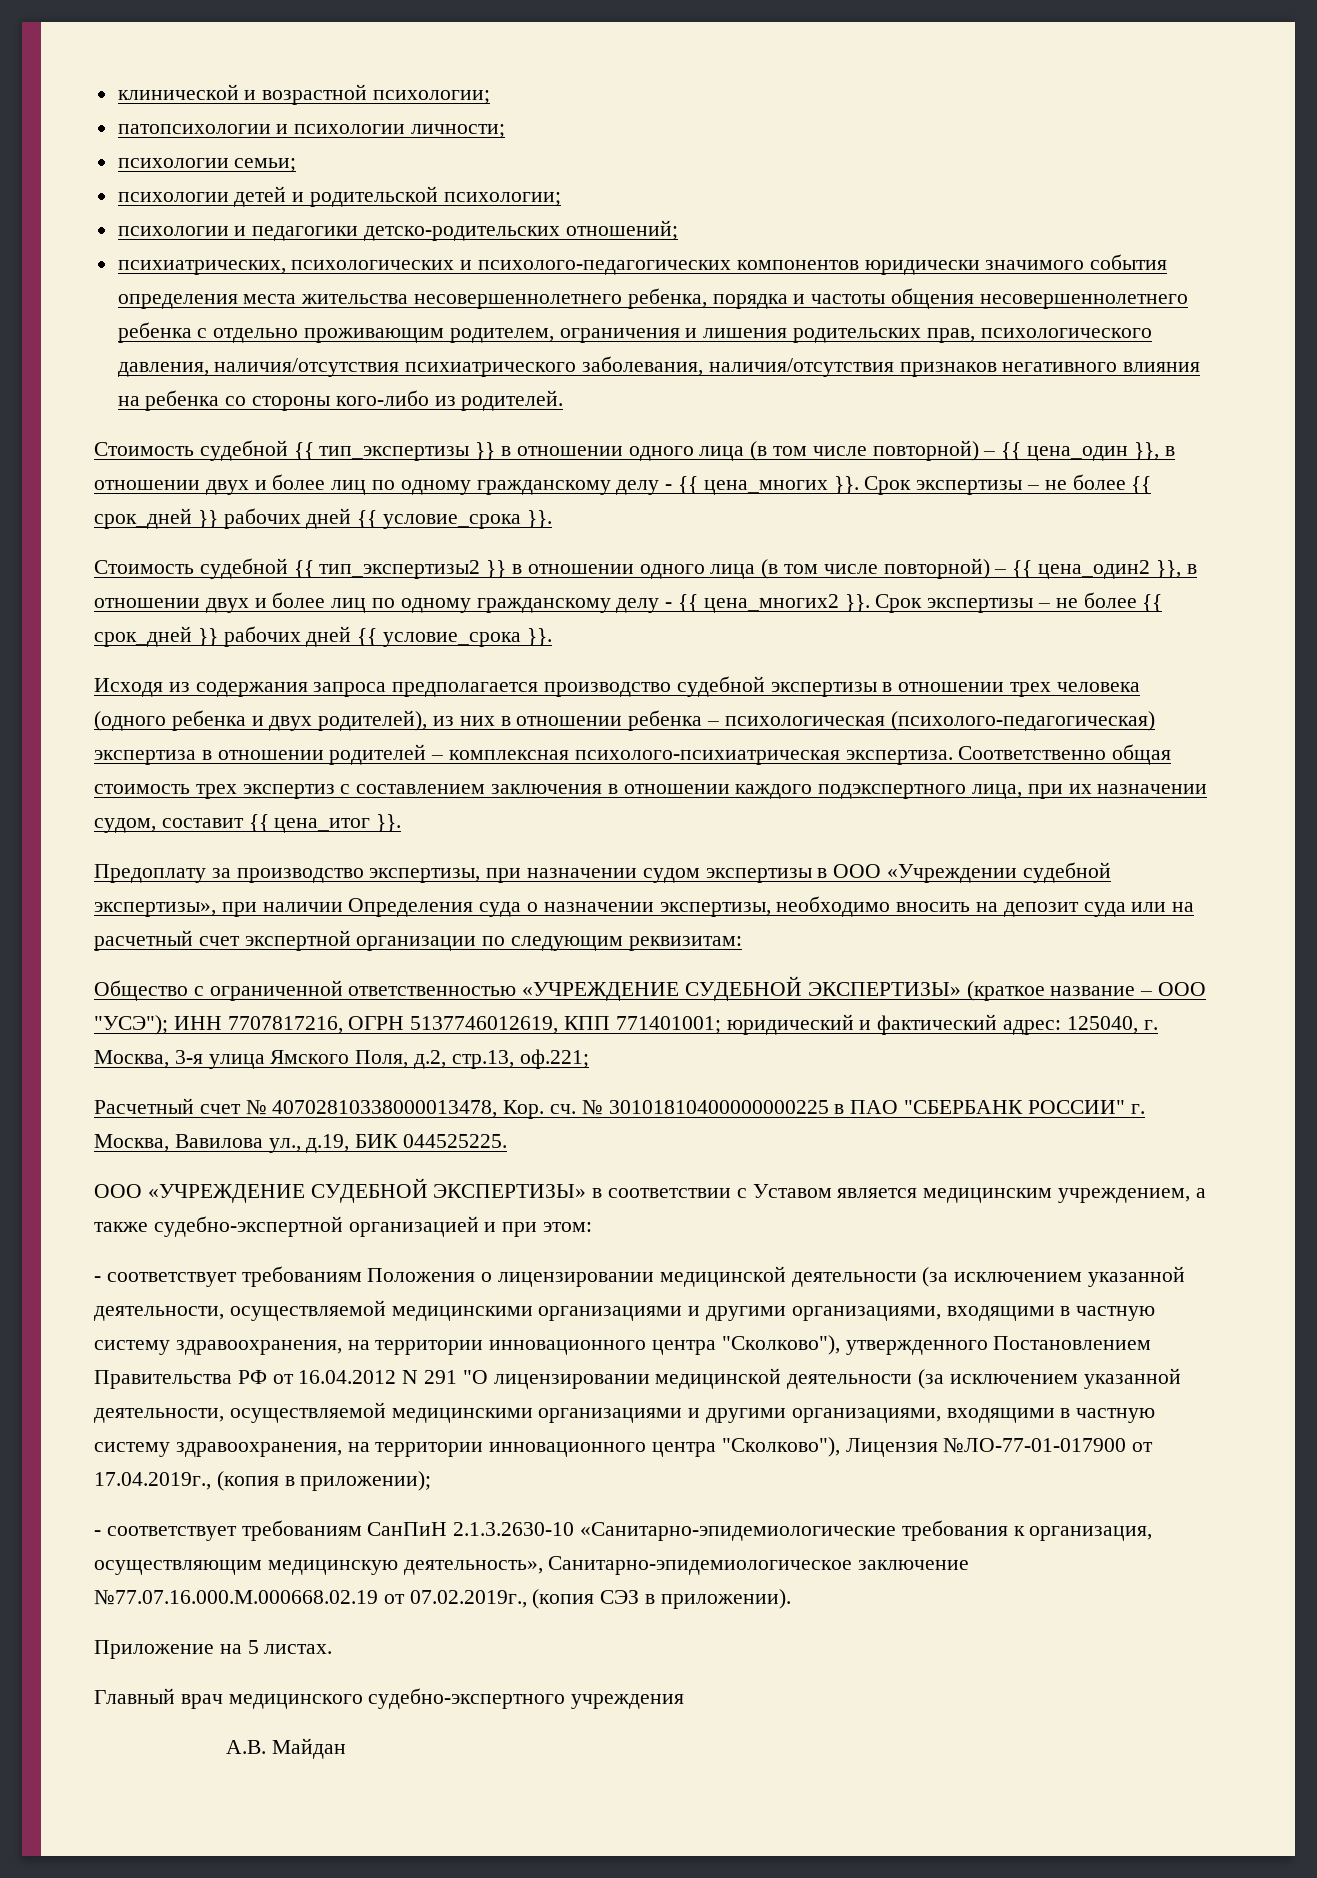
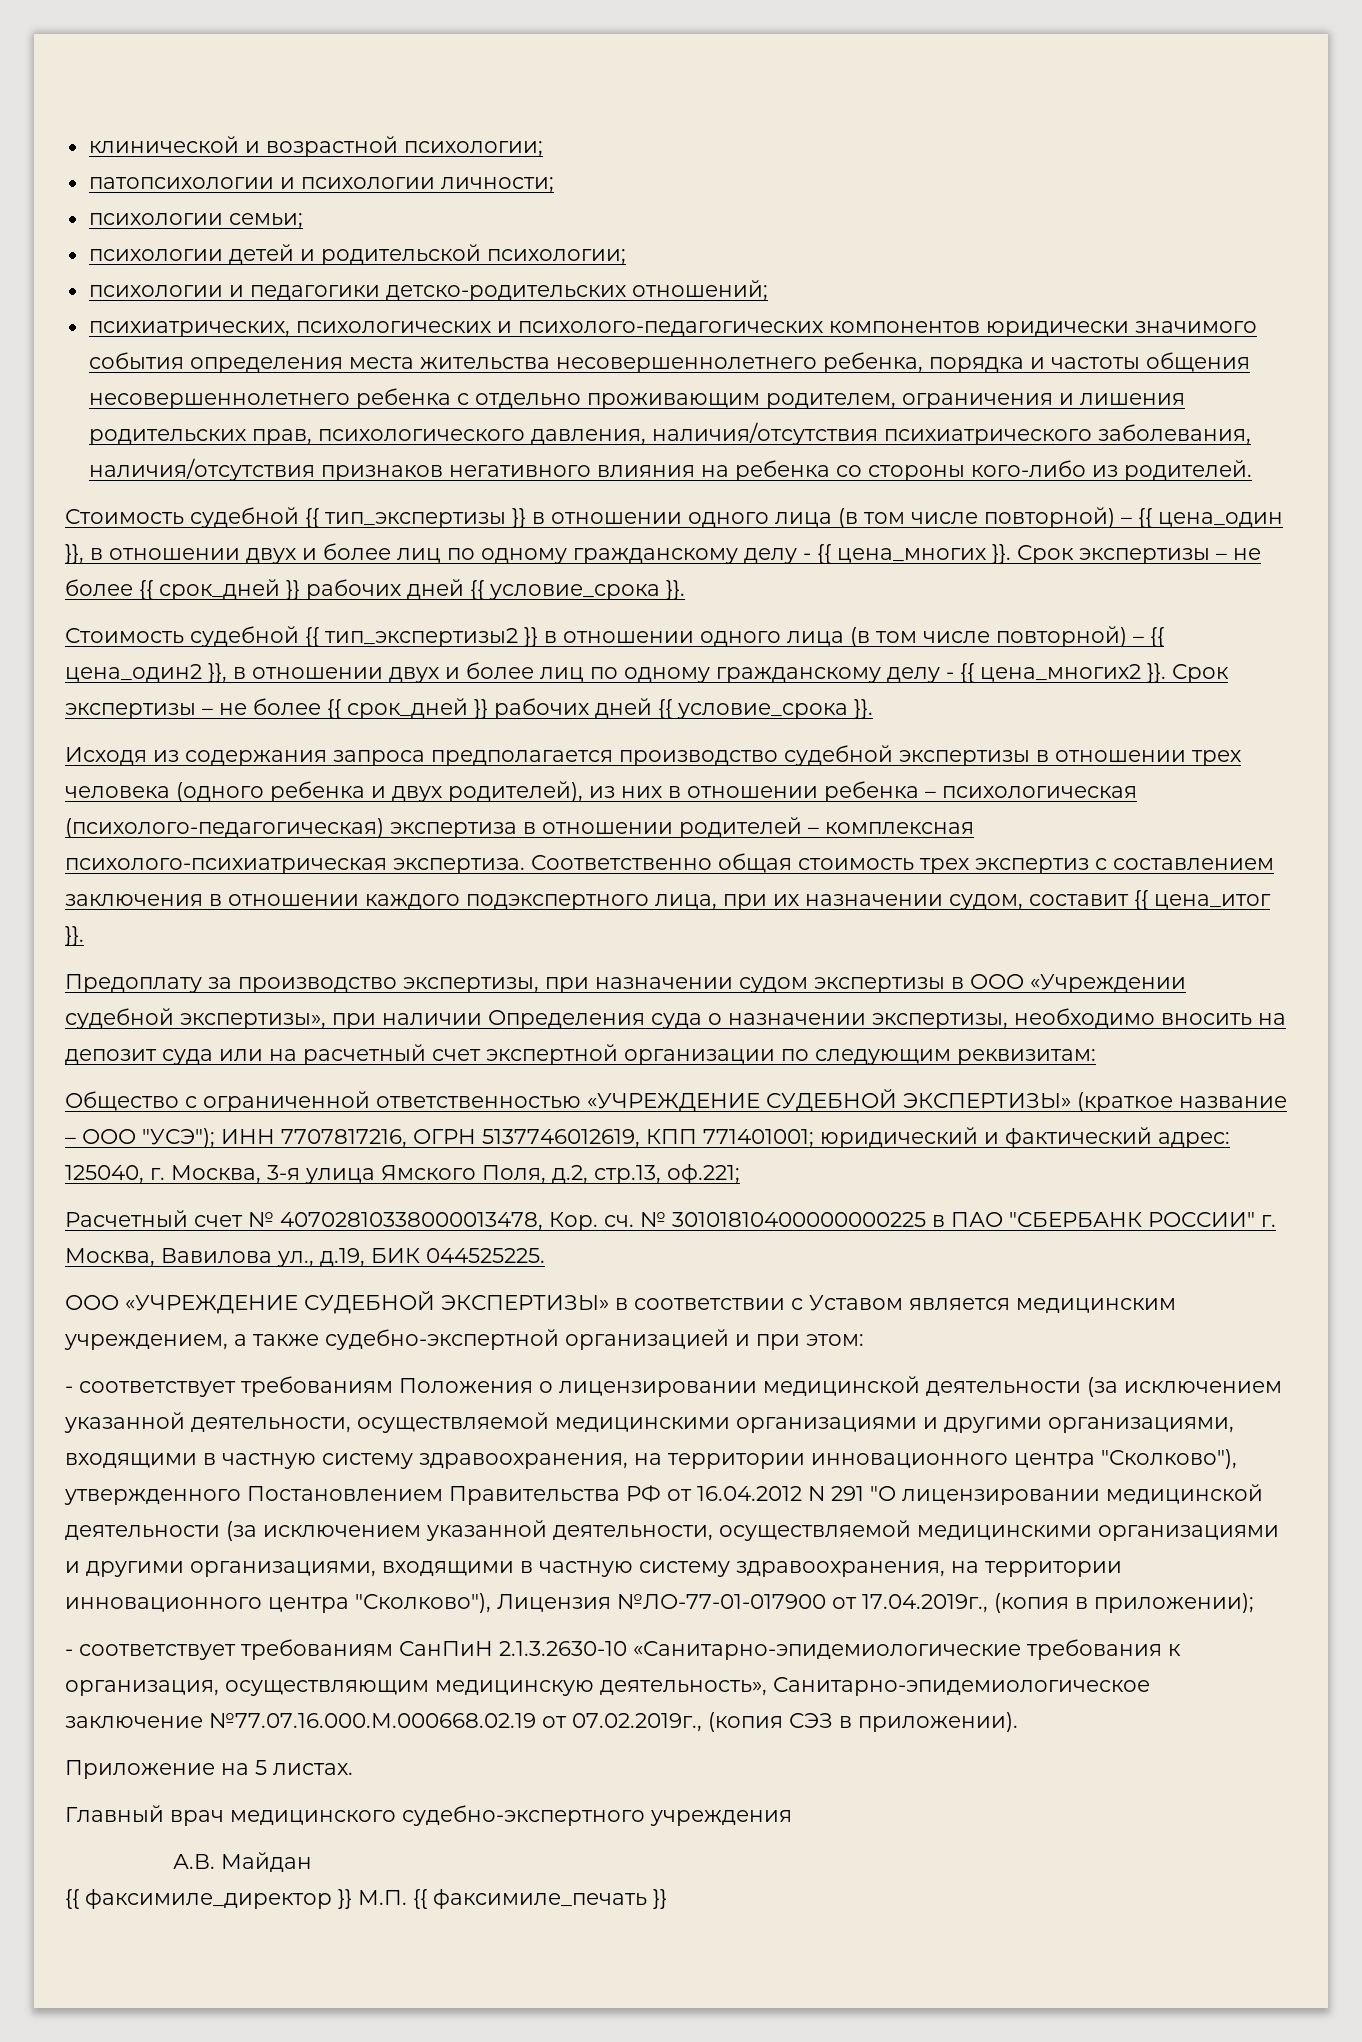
(347, 1748) none -> [65,1889,667,1909] // {{ факсимиле_директор }} М.П. {{ факсимиле_печать }}

